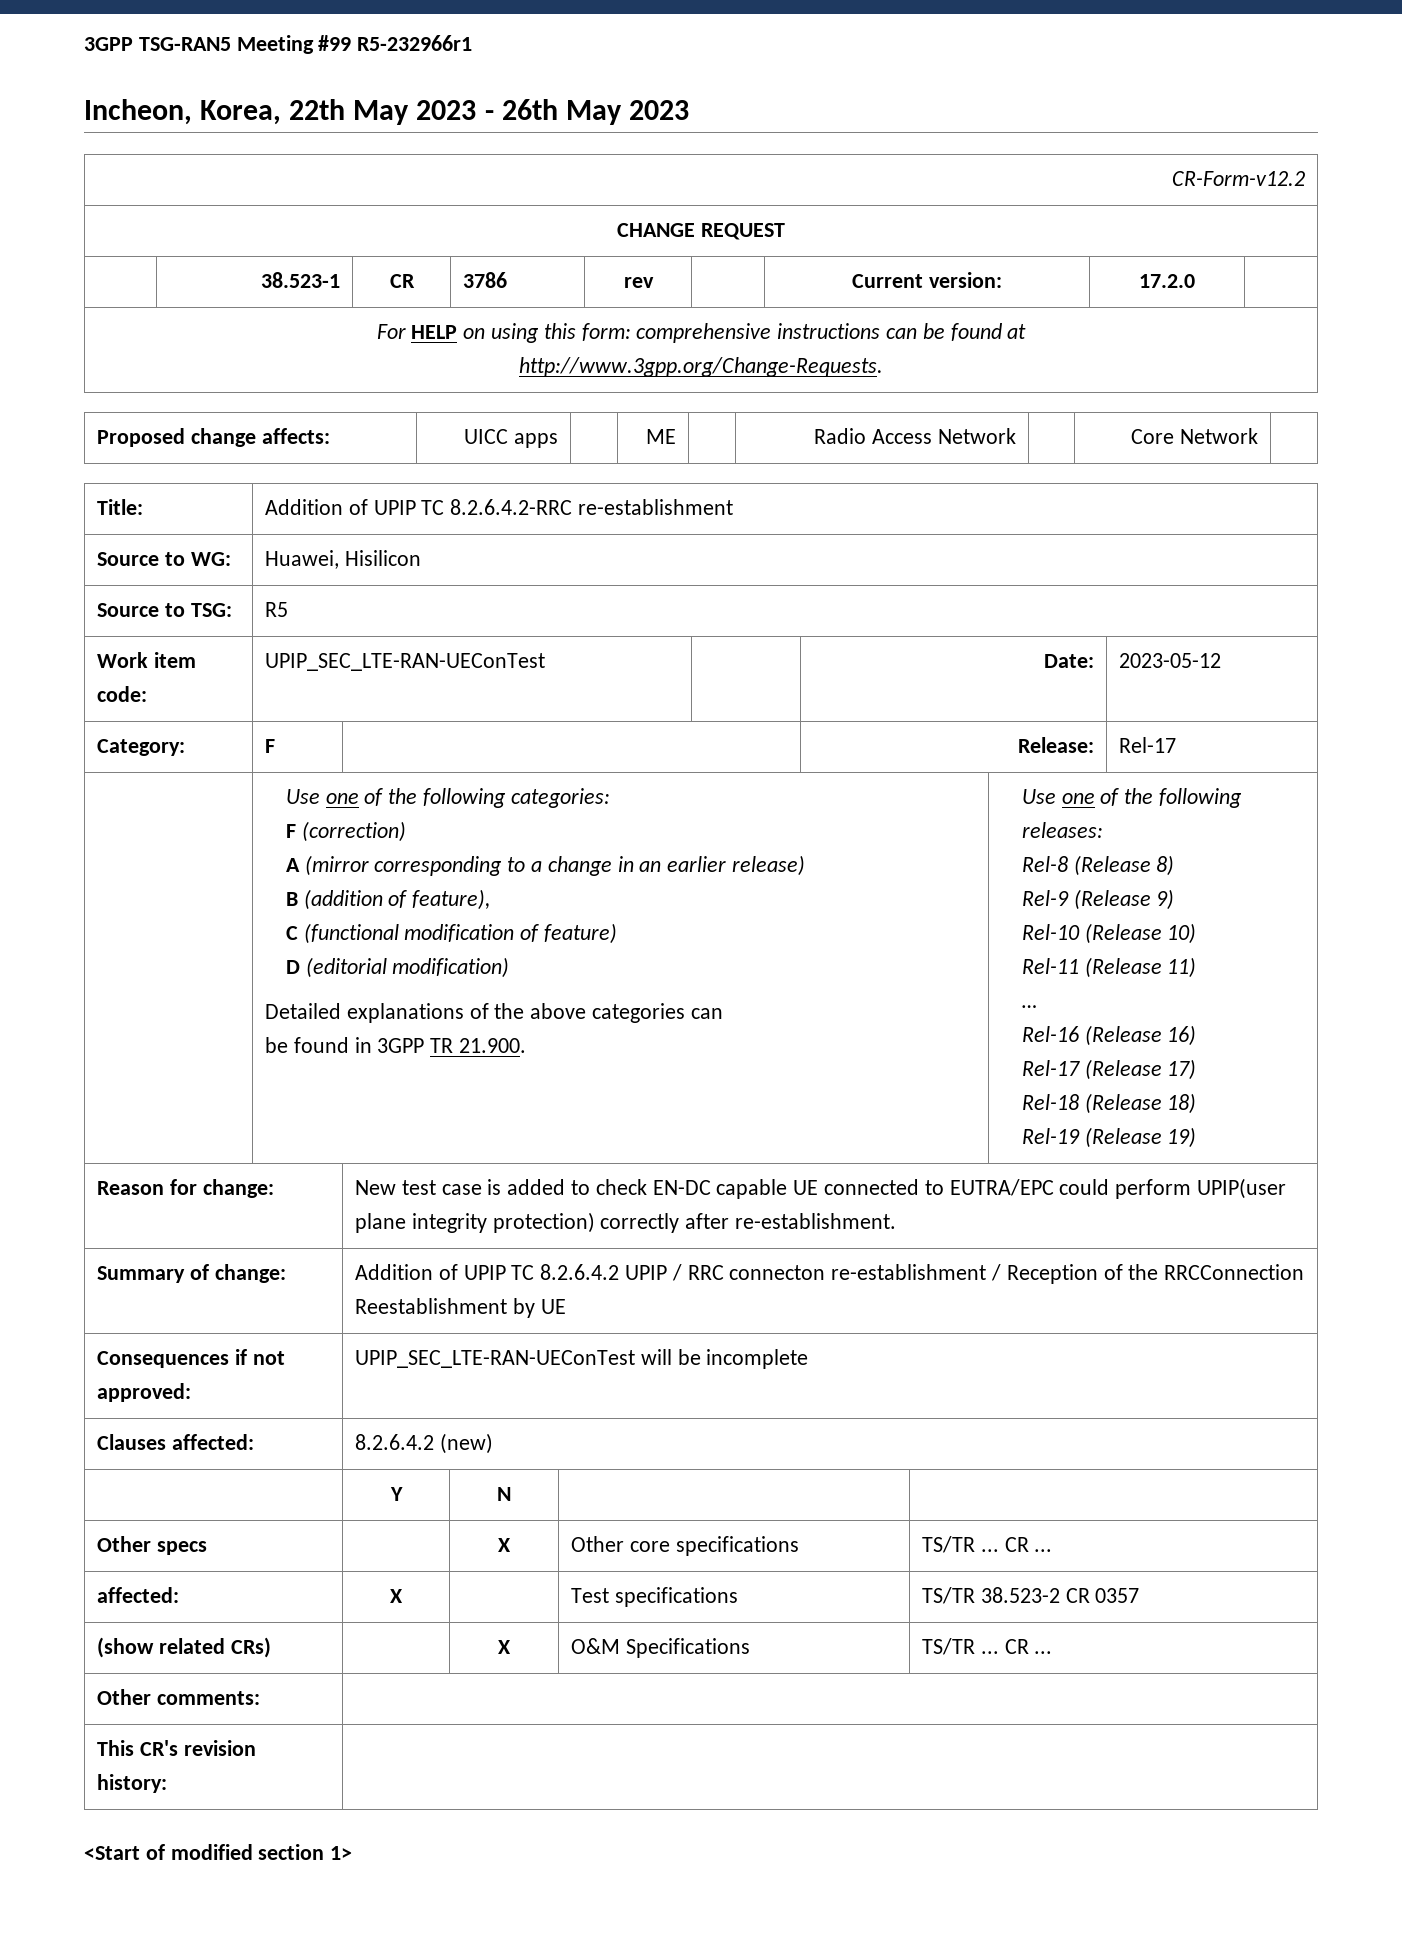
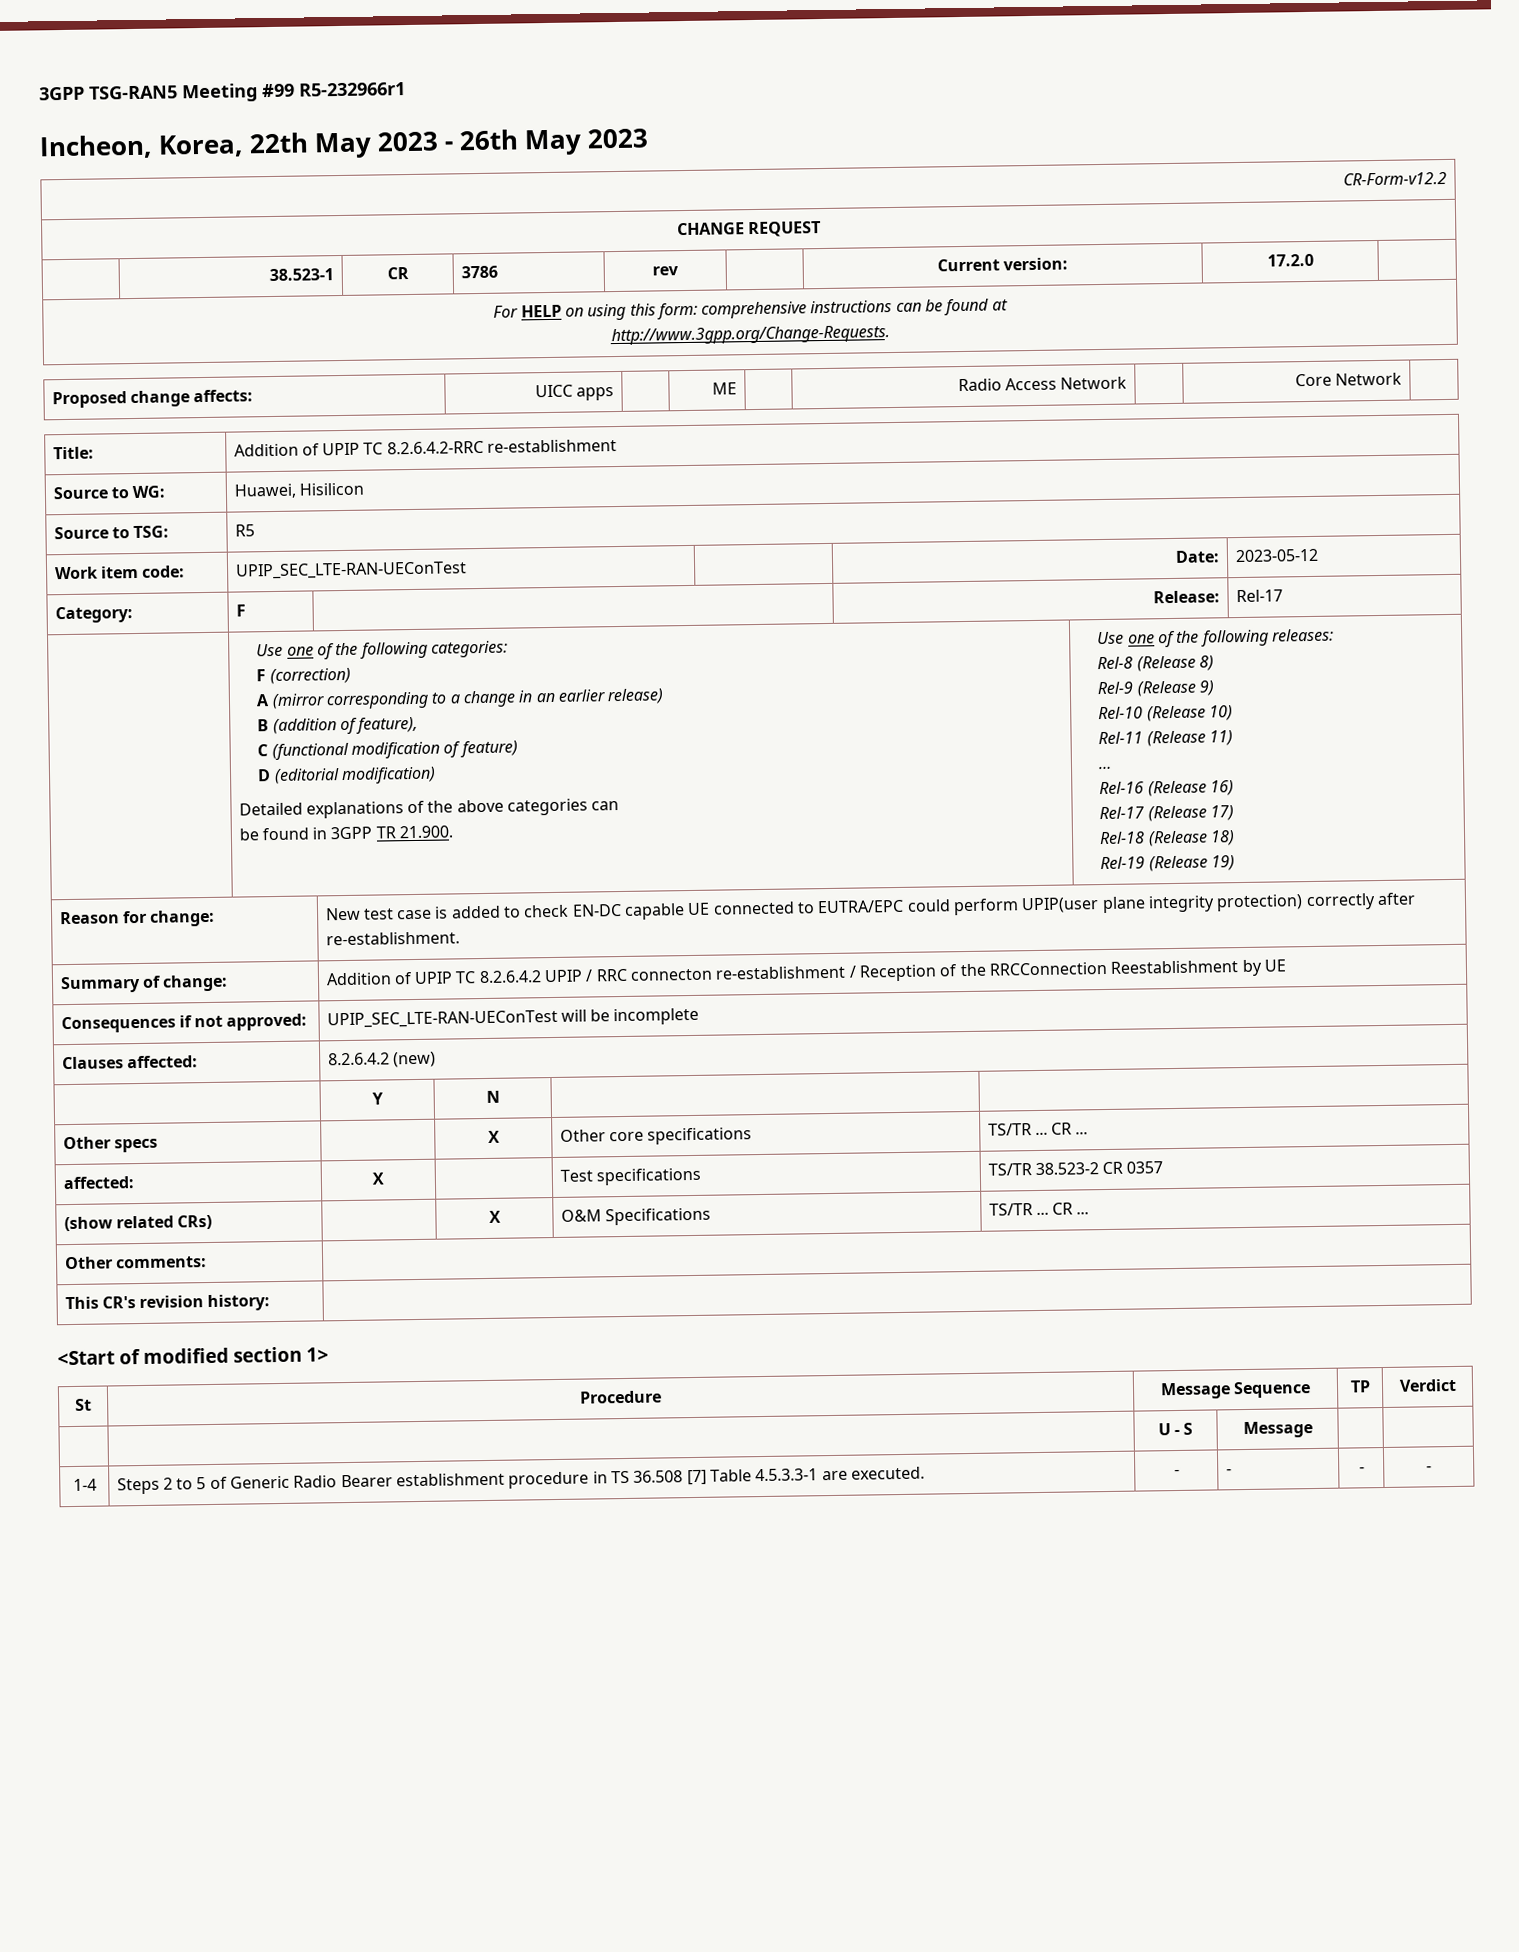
(353, 1853) none -> [75,1398,92,1411] [580,1390,663,1404] [1159,1381,1312,1400] [1349,1380,1371,1393] [1398,1378,1457,1392] [1157,1422,1194,1436] [1242,1421,1313,1439] [72,1478,97,1492] [116,1466,925,1495] [1173,1468,1180,1476] [1225,1468,1232,1475] [1358,1466,1365,1473] [1426,1465,1432,1472] // St | Procedure | Message Sequence | TP | Verdict // | | U - S | Message | | // 1-4 | Steps 2 to 5 of Generic Radio Bearer establishment procedure in TS 36.508 [7] Table 4.5.3.3-1 are executed. | - | - | - | -

